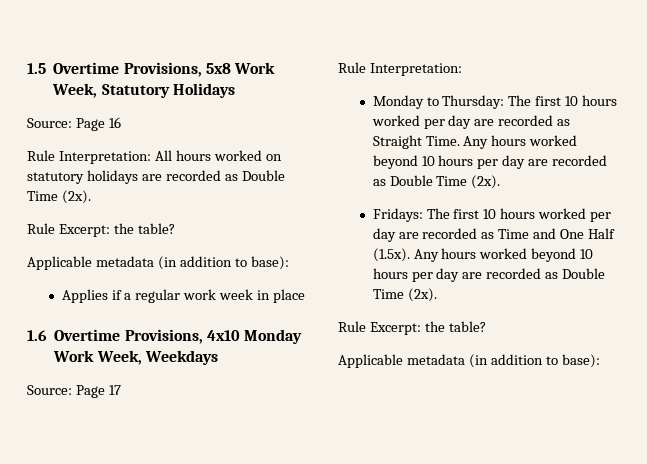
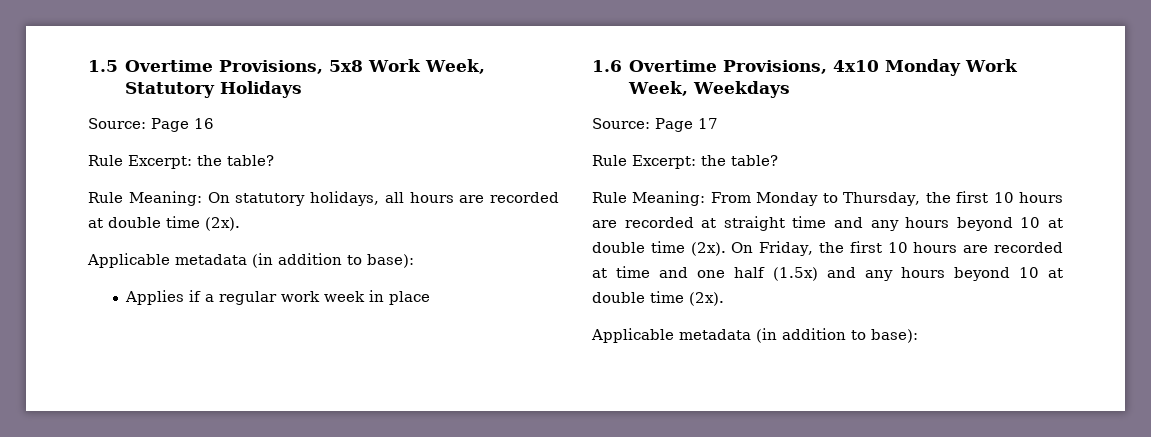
[58,150,282,164] [27,170,285,184] [27,190,91,204] [27,223,175,237] Interpretation: All hours worked on statutory holidays are recorded as Double Time (2x). // Rule Excerpt: the table? -> [128,155,274,169] [88,191,559,206] [88,216,240,231] Excerpt: the table? // Rule Meaning: On statutory holidays, all hours are recorded at double time (2x).
[369,63,462,76] [372,95,618,109] [371,115,571,129] [372,135,578,149] [372,155,608,169] [372,175,501,189] [372,208,612,222] [372,228,616,242] [372,248,594,262] [372,268,606,282] [372,288,437,302] [338,321,486,335] Interpretation: // Monday to Thursday: The first 10 hours worked per day are recorded as Straight Time. Any hours worked beyond 10 hours per day are recorded as Double Time (2x). // Fridays: The first 10 hours worked per day are recorded as Time and One Half (1.5x). Any hours worked beyond 10 hours per day are recorded as Double Time (2x). // Rule Excerpt: the table? -> [632,155,778,169] [592,191,1063,206] [592,216,1063,231] [592,241,1063,256] [592,266,1063,281] [592,291,724,306] Excerpt: the table? // Rule Meaning: From Monday to Thursday, the first 10 hours are recorded at straight time and any hours beyond 10 at double time (2x). On Friday, the first 10 hours are recorded at time and one half (1.5x) and any hours beyond 10 at double time (2x).

